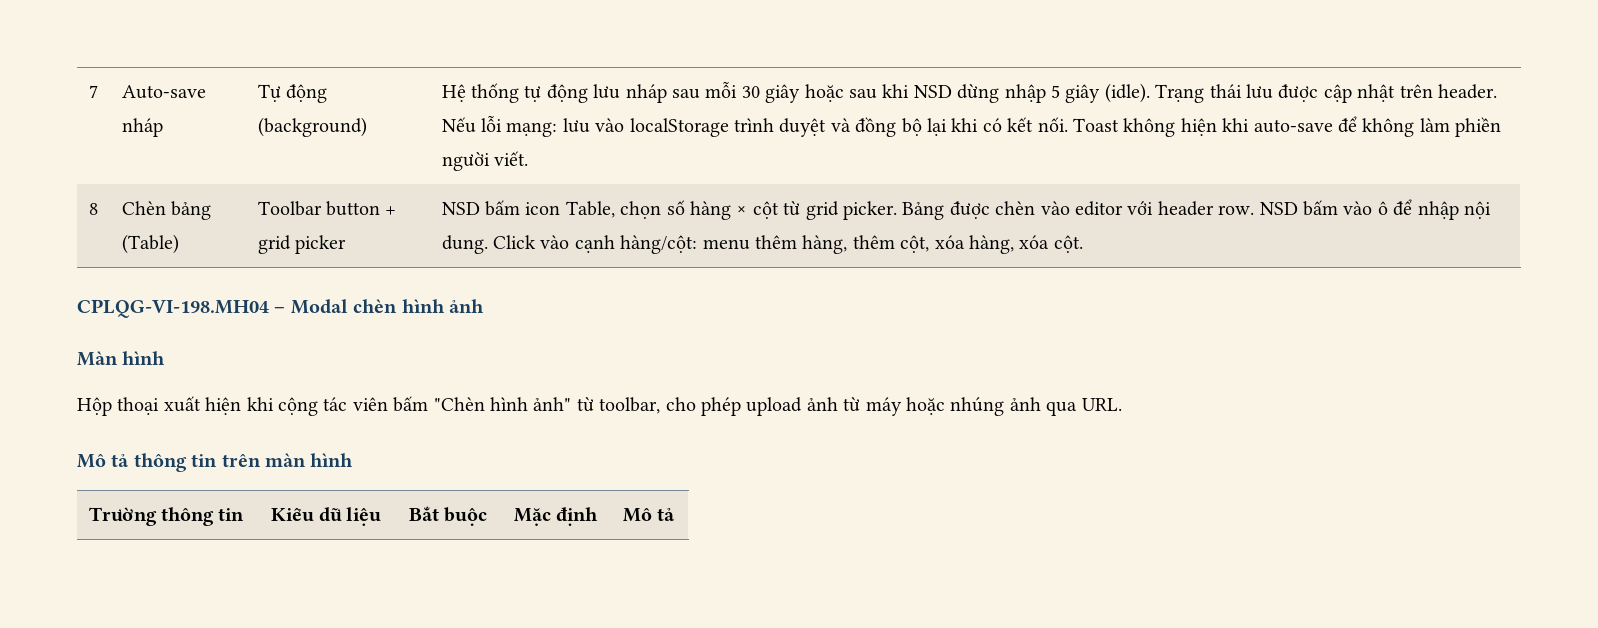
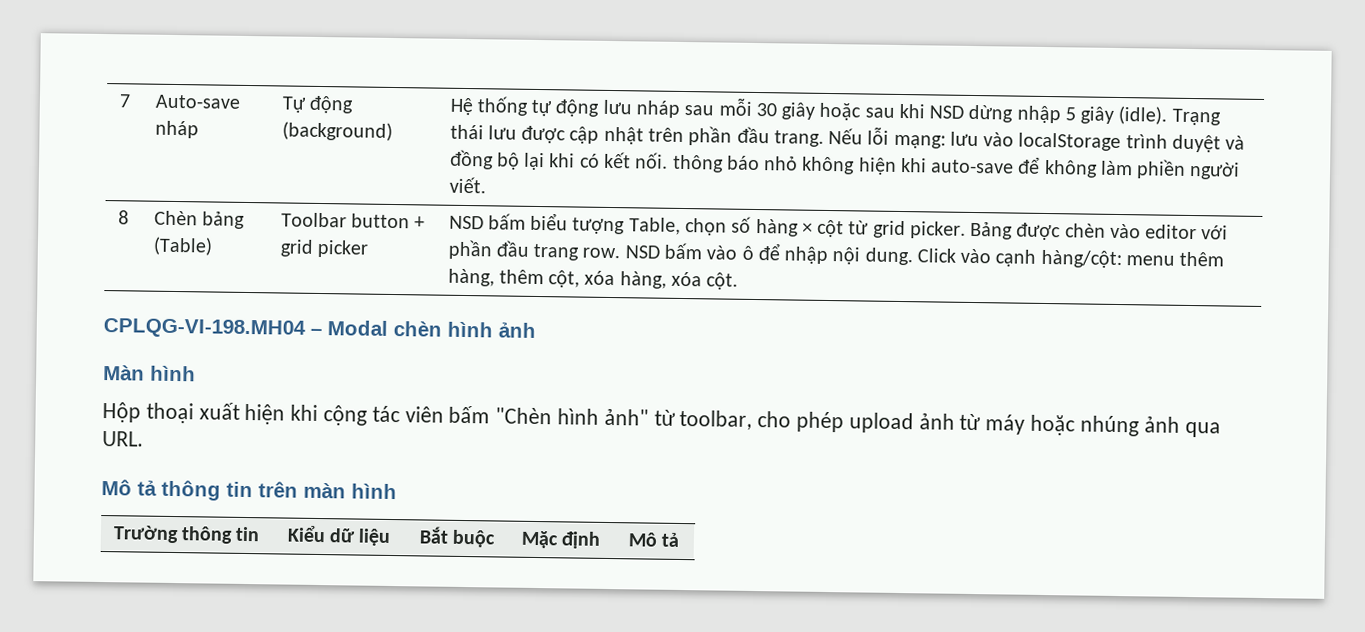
[1438,84,1498,99] header. -> [688,126,824,147] phần đầu trang.
[1073,118,1120,132] Toast -> [671,154,799,173] thông báo nhỏ
[525,202,561,215] icon -> [530,212,626,235] biểu tượng
[1157,201,1214,216] header -> [447,239,580,261] phần đầu trang

